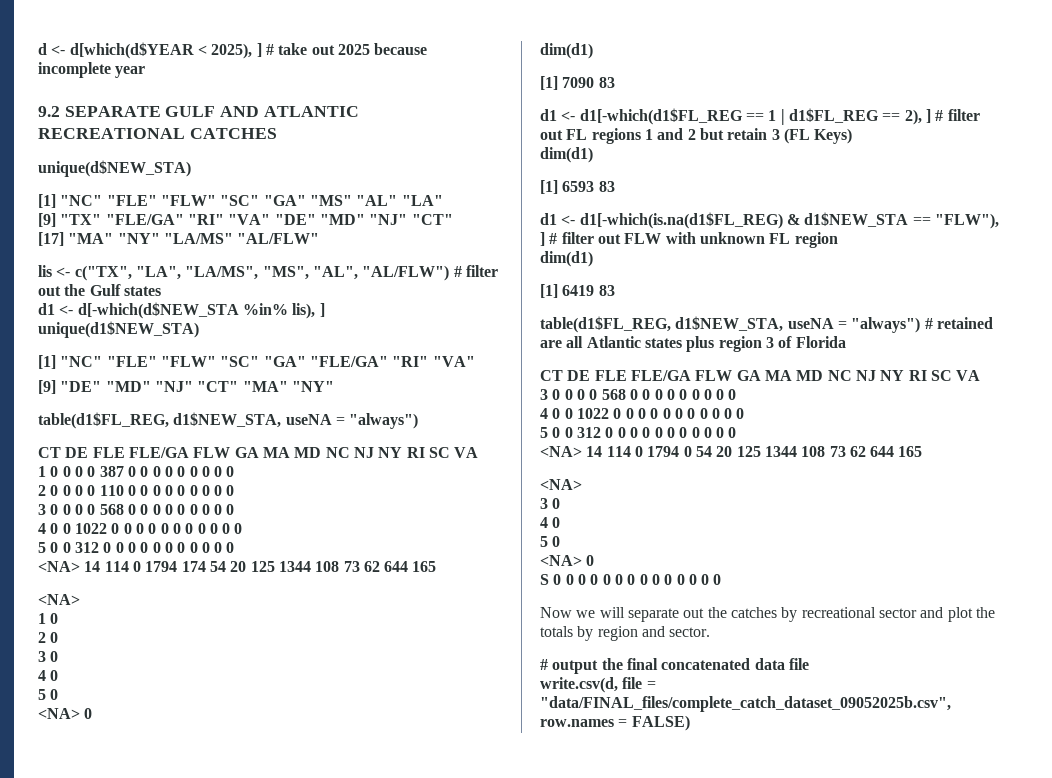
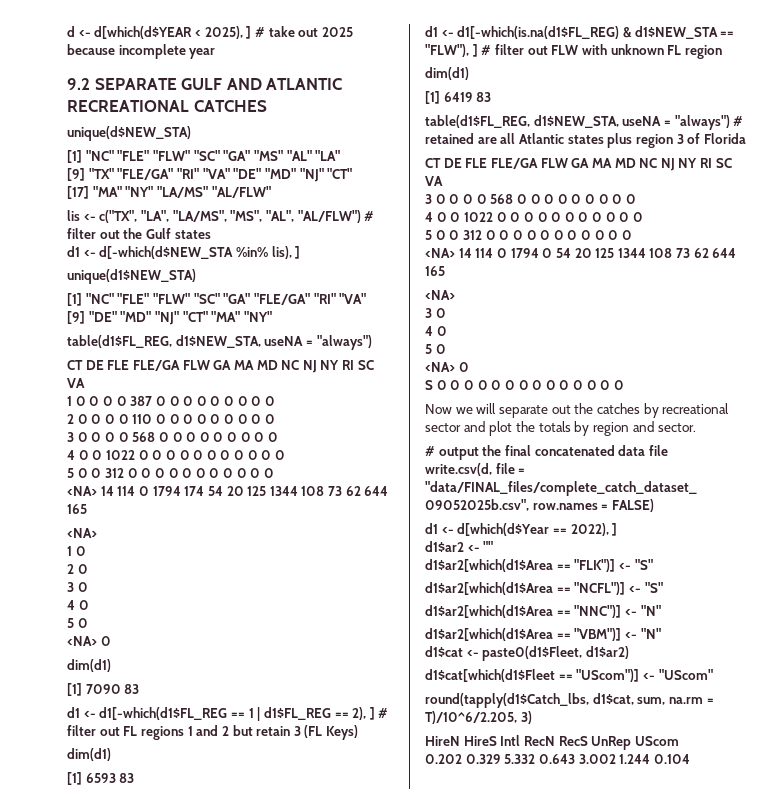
(690, 723) none -> [425,523,618,536] [425,541,494,552] [425,559,653,572] [425,582,663,595] [425,605,661,618] [425,628,661,641] [425,646,629,661] [425,669,713,682] [425,693,714,708] [425,711,532,724] [425,735,679,750] [425,754,690,764] // d1 <- d[which(d$Year == 2022), ] // d1$ar2 <- "" // d1$ar2[which(d1$Area == "FLK")] <- "S" // d1$ar2[which(d1$Area == "NCFL")] <- "S" // d1$ar2[which(d1$Area == "NNC")] <- "N" // d1$ar2[which(d1$Area == "VBM")] <- "N" // d1$cat <- paste0(d1$Fleet, d1$ar2) // d1$cat[which(d1$Fleet == "UScom")] <- "UScom" // round(tapply(d1$Catch_lbs, d1$cat, sum, na.rm = T)/10^6/2.205, 3) // HireN HireS Intl RecN RecS UnRep UScom // 0.202 0.329 5.332 0.643 3.002 1.244 0.104

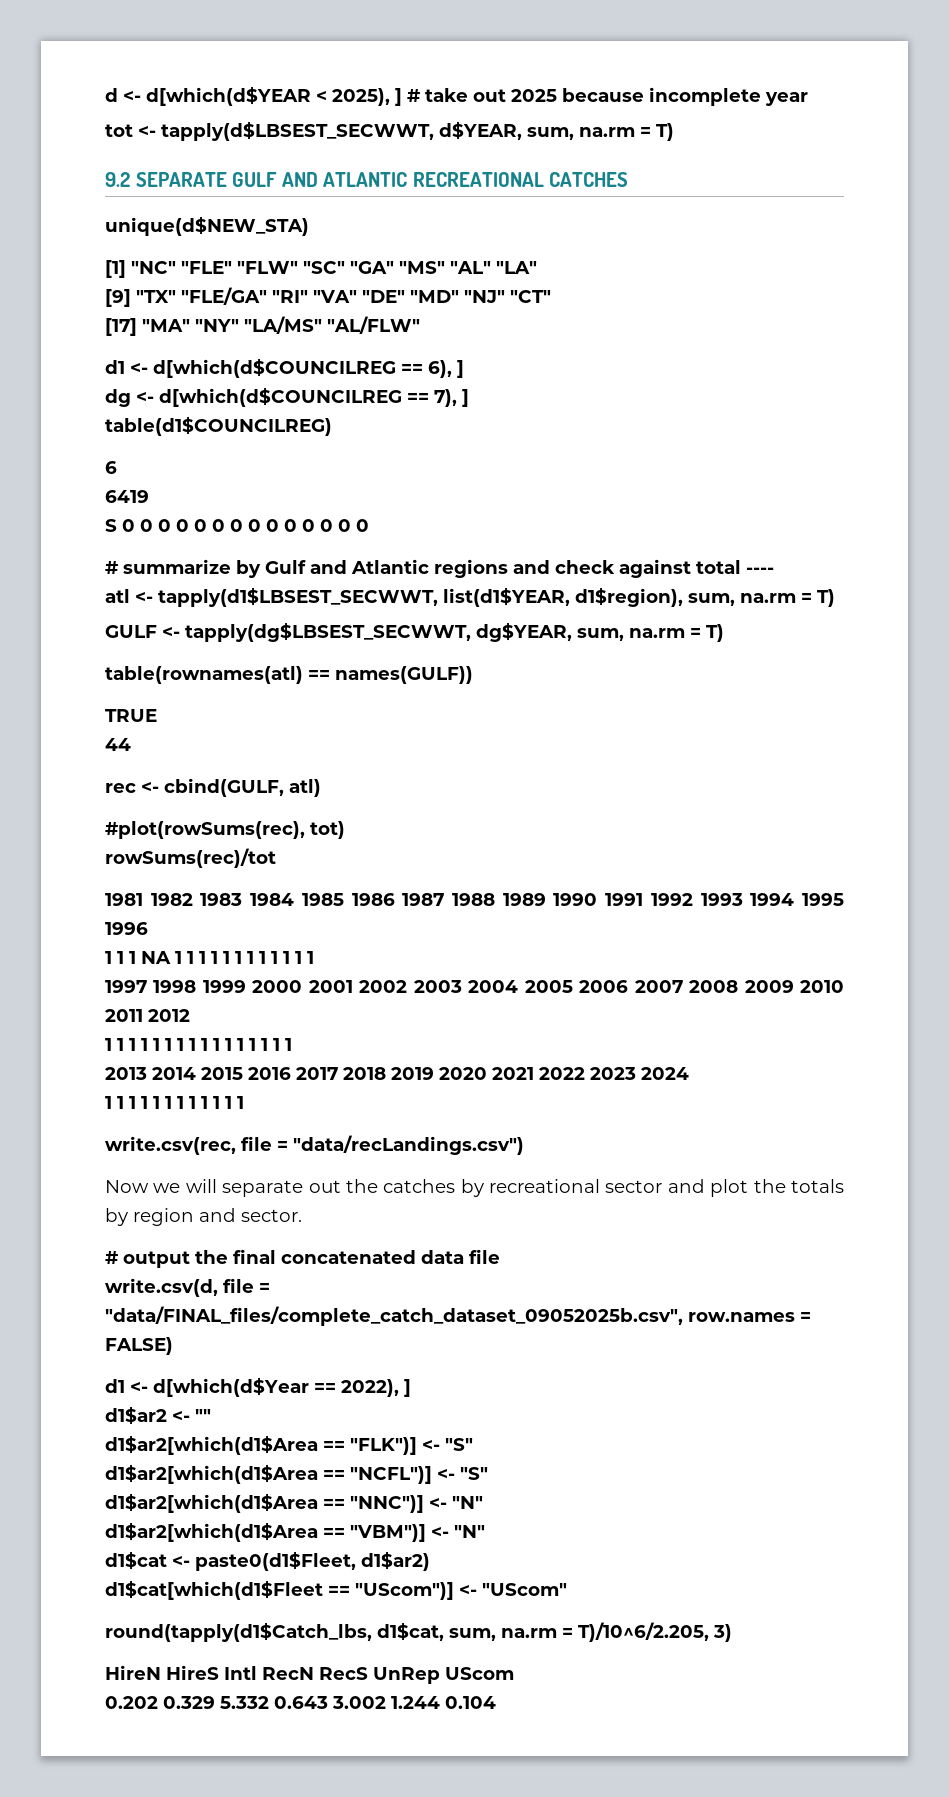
(216, 53) none -> [105,121,674,141] // tot <- tapply(d$LBSEST_SECWWT, d$YEAR, sum, na.rm = T)
[67,210,375,223] [67,228,211,239] [67,246,301,259] [67,269,196,284] [67,293,367,306] [67,311,272,325] [67,335,372,350] [67,360,374,373] [67,378,85,388] [67,396,276,406] [67,414,276,424] [67,432,279,442] [67,450,286,460] [67,468,275,478] [67,486,389,496] [67,504,87,514] [67,528,97,538] [67,546,86,556] [67,564,88,574] [67,582,88,592] [67,600,89,610] [67,618,88,628] [67,636,111,646] [67,659,111,672] [67,683,140,696] [67,707,389,721] [67,725,359,740] [67,748,111,761] [67,772,135,785] [425,26,735,39] [425,44,722,59] [425,67,469,80] [425,91,492,104] [425,115,744,130] [425,133,746,148] [425,158,732,171] [425,176,443,186] [425,194,637,204] [425,212,644,222] [425,230,633,240] [425,248,737,258] [425,266,445,276] [425,290,455,300] [425,308,446,318] [425,326,447,336] [425,344,446,354] [425,362,469,372] lis <- c("TX", "LA", "LA/MS", "MS", "AL", "AL/FLW") # filter out the Gulf states // d1 <- d[-which(d$NEW_STA %in% lis), ] // unique(d1$NEW_STA) // [1] "NC" "FLE" "FLW" "SC" "GA" "FLE/GA" "RI" "VA" // [9] "DE" "MD" "NJ" "CT" "MA" "NY" // table(d1$FL_REG, d1$NEW_STA, useNA = "always") // CT DE FLE FLE/GA FLW GA MA MD NC NJ NY RI SC VA // 1 0 0 0 0 387 0 0 0 0 0 0 0 0 0 // 2 0 0 0 0 110 0 0 0 0 0 0 0 0 0 // 3 0 0 0 0 568 0 0 0 0 0 0 0 0 0 // 4 0 0 1022 0 0 0 0 0 0 0 0 0 0 0 // 5 0 0 312 0 0 0 0 0 0 0 0 0 0 0 // <NA> 14 114 0 1794 174 54 20 125 1344 108 73 62 644 165 // <NA> // 1 0 // 2 0 // 3 0 // 4 0 // 5 0 // <NA> 0 // dim(d1) // [1] 7090 83 // d1 <- d1[-which(d1$FL_REG == 1 | d1$FL_REG == 2), ] # filter out FL regions 1 and 2 but retain 3 (FL Keys) // dim(d1) // [1] 6593 83 // d1 <- d1[-which(is.na(d1$FL_REG) & d1$NEW_STA == "FLW"), ] # filter out FLW with unknown FL region // dim(d1) // [1] 6419 83 // table(d1$FL_REG, d1$NEW_STA, useNA = "always") # retained are all Atlantic states plus region 3 of Florida // CT DE FLE FLE/GA FLW GA MA MD NC NJ NY RI SC VA // 3 0 0 0 0 568 0 0 0 0 0 0 0 0 0 // 4 0 0 1022 0 0 0 0 0 0 0 0 0 0 0 // 5 0 0 312 0 0 0 0 0 0 0 0 0 0 0 // <NA> 14 114 0 1794 0 54 20 125 1344 108 73 62 644 165 // <NA> // 3 0 // 4 0 // 5 0 // <NA> 0 -> [105,358,464,378] [105,387,469,407] [105,416,332,436] [105,461,117,474] [105,490,149,503] d1 <- d[which(d$COUNCILREG == 6), ] // dg <- d[which(d$COUNCILREG == 7), ] // table(d1$COUNCILREG) // 6 // 6419
(625, 385) none -> [105,559,774,578] [105,587,835,607] [105,622,724,642] [105,666,473,684] [105,709,157,722] [105,738,131,751] [105,778,321,797] [105,821,345,839] [105,848,276,868] [105,893,844,906] [105,922,148,935] [105,951,314,964] [105,980,844,993] [105,1009,190,1022] [105,1038,292,1051] [105,1067,689,1080] [105,1096,244,1109] [105,1135,524,1155] // # summarize by Gulf and Atlantic regions and check against total ---- // atl <- tapply(d1$LBSEST_SECWWT, list(d1$YEAR, d1$region), sum, na.rm = T) // GULF <- tapply(dg$LBSEST_SECWWT, dg$YEAR, sum, na.rm = T) // table(rownames(atl) == names(GULF)) // TRUE // 44 // rec <- cbind(GULF, atl) // #plot(rowSums(rec), tot) // rowSums(rec)/tot // 1981 1982 1983 1984 1985 1986 1987 1988 1989 1990 1991 1992 1993 1994 1995 1996 // 1 1 1 NA 1 1 1 1 1 1 1 1 1 1 1 1 // 1997 1998 1999 2000 2001 2002 2003 2004 2005 2006 2007 2008 2009 2010 2011 2012 // 1 1 1 1 1 1 1 1 1 1 1 1 1 1 1 1 // 2013 2014 2015 2016 2017 2018 2019 2020 2021 2022 2023 2024 // 1 1 1 1 1 1 1 1 1 1 1 1 // write.csv(rec, file = "data/recLandings.csv")

